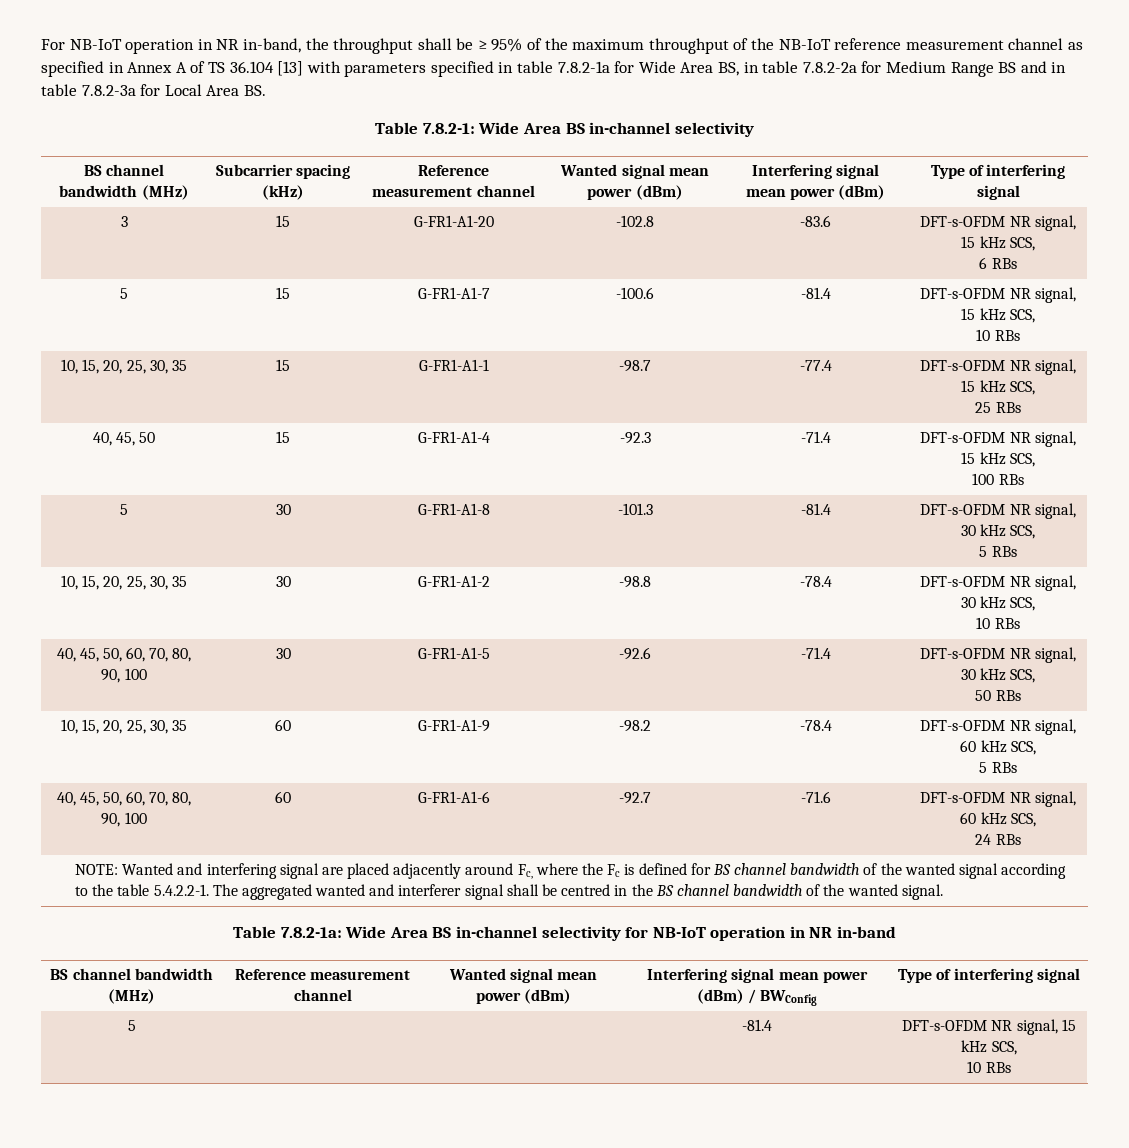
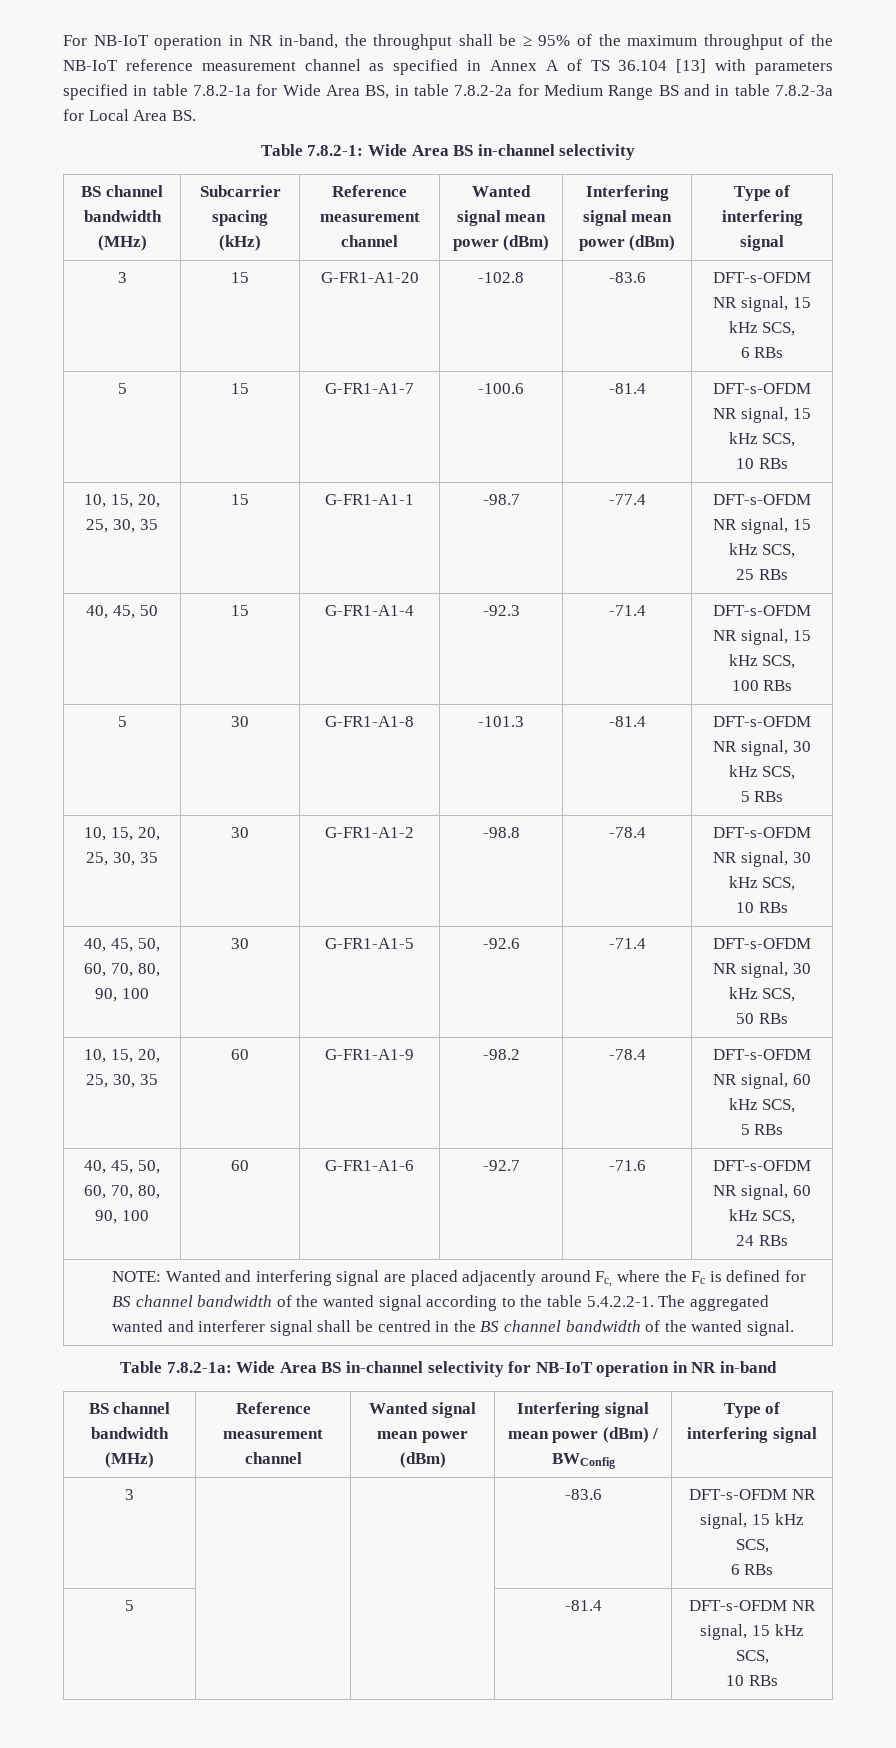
(1080, 975) none -> [125,1489,134,1500] [564,1489,602,1500] [689,1489,816,1500] [700,1513,804,1529] [735,1539,769,1553] [730,1564,774,1575] // 3 | | | -83.6 | DFT-s-OFDM NR signal, 15 kHz SCS, // 6 RBs

